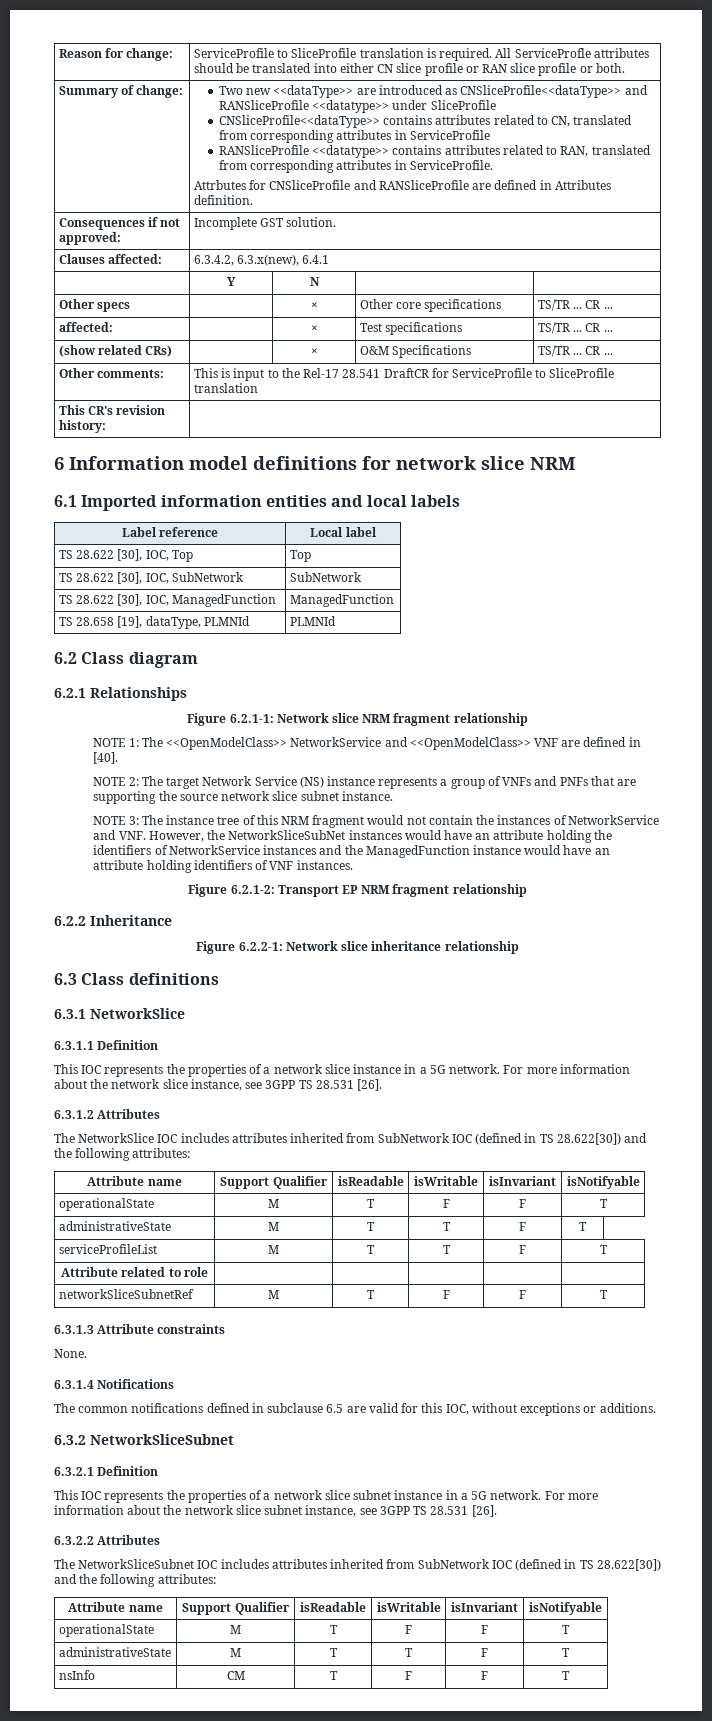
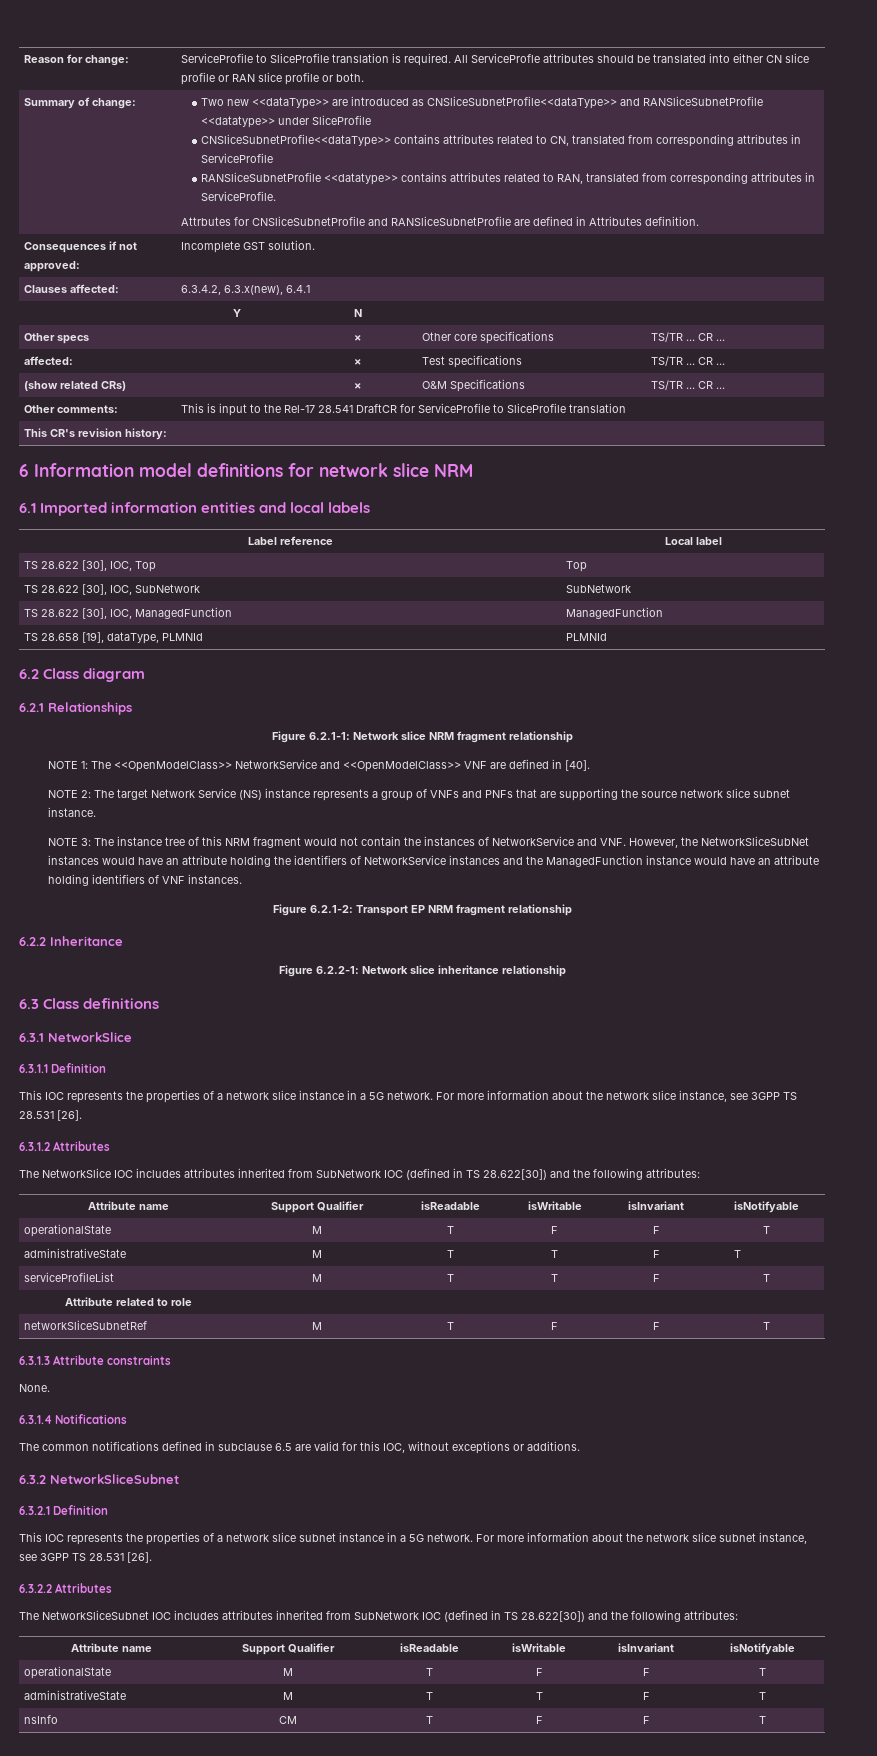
[460,85,648,98] [218,100,309,110] CNSliceProfile<<dataType>> and RANSliceProfile -> [427,96,764,109] CNSliceSubnetProfile<<dataType>> and RANSliceSubnetProfile
[218,115,380,128] CNSliceProfile<<dataType>> -> [201,134,392,147] CNSliceSubnetProfile<<dataType>>
[218,145,309,155] RANSliceProfile -> [201,172,322,182] RANSliceSubnetProfile
[269,180,469,190] CNSliceProfile and RANSliceProfile -> [251,216,511,226] CNSliceSubnetProfile and RANSliceSubnetProfile

